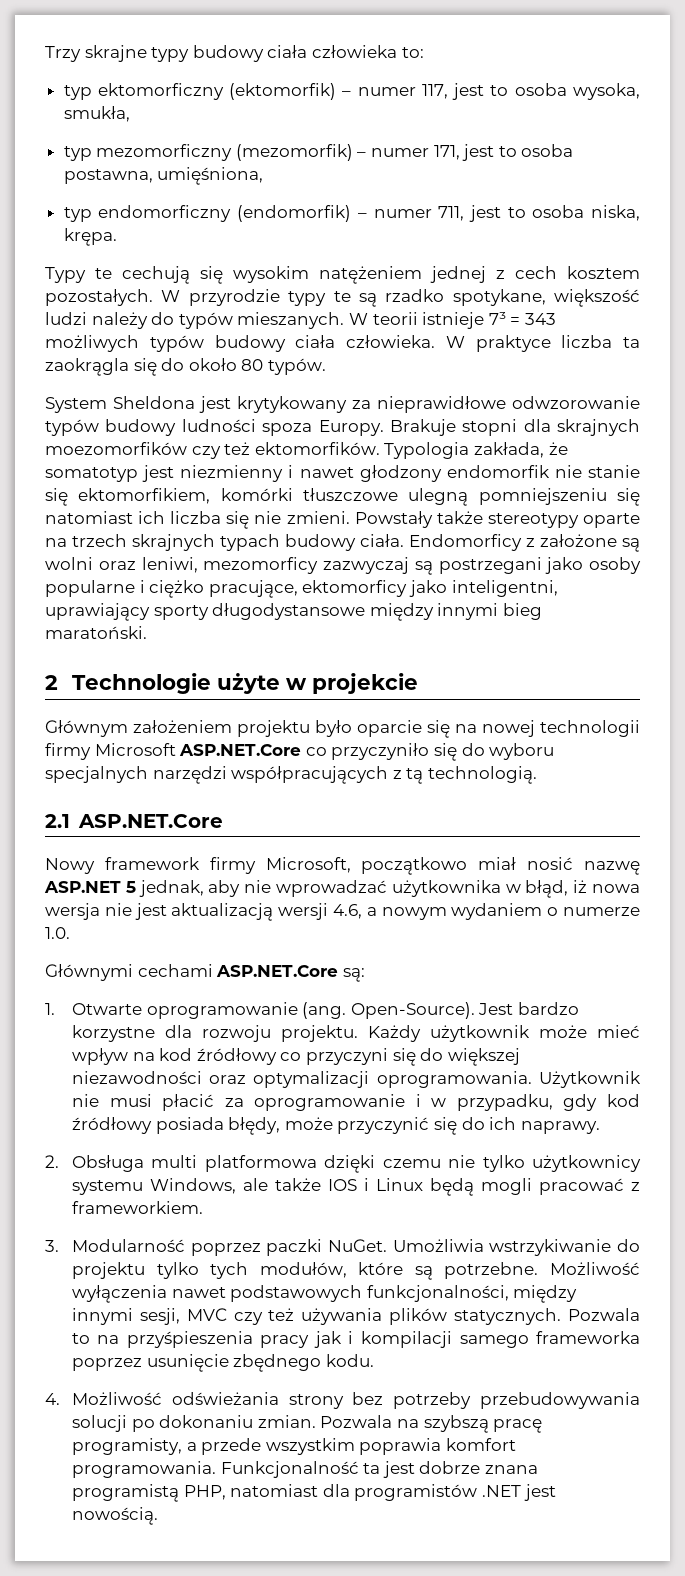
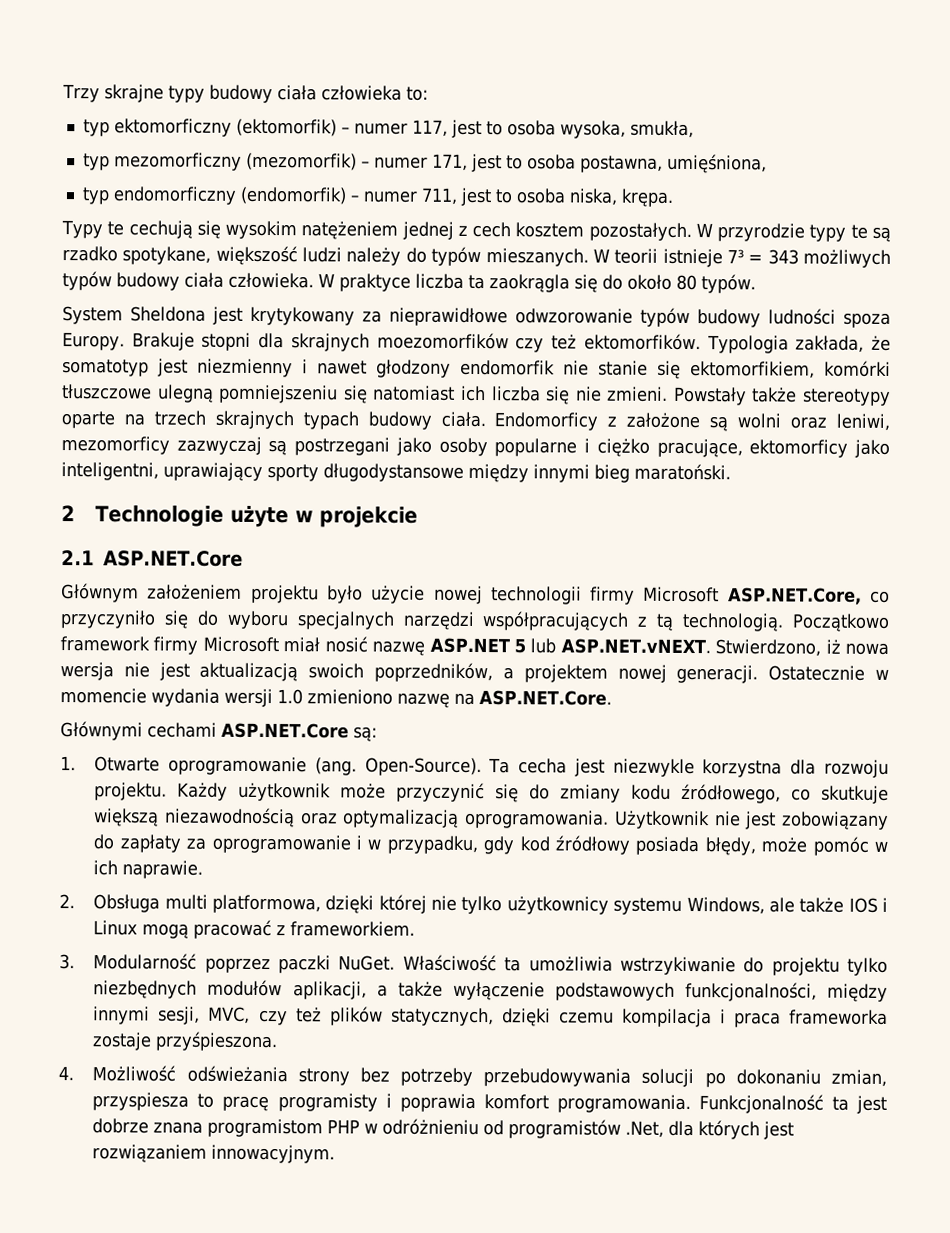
(418, 683) none -> [61,550,243,567] // 2.1 ASP.NET.Core
[357,720,477,738] oparcie się na -> [371,585,426,604] użycie
[179,744,302,756] ASP.NET.Core -> [727,587,862,605] ASP.NET.Core,
[45,814,223,828] [45,857,468,875] // 2.1 ASP.NET.Core // Nowy framework firmy Microsoft, początkowo -> [791,613,890,632] [60,636,279,655] Początkowo framework firmy Microsoft
[138,880,569,898] jednak, aby nie wprowadzać użytkownika w błąd, -> [530,638,822,657] lub ASP.NET.vNEXT. Stwierdzono,
[278,903,640,920] [45,927,70,939] wersji 4.6, a nowym wydaniem o numerze 1.0. -> [308,662,890,684] [60,688,612,708] swoich poprzedników, a projektem nowej generacji. Ostatecznie w momencie wydania wersji 1.0 zmieniono nazwę na ASP.NET.Core.
[478,1002,579,1015] [71,1025,155,1042] Jest bardzo korzystne -> [488,758,783,778] Ta cecha jest niezwykle korzystna
[597,1025,640,1038] [71,1048,520,1066] [71,1071,641,1088] [71,1094,215,1111] mieć wpływ na kod źródłowy co przyczyni się do większej niezawodności oraz optymalizacji oprogramowania. Użytkownik nie musi płacić -> [396,782,889,804] [94,807,890,830] [93,834,181,853] przyczynić się do zmiany kodu źródłowego, co skutkuje większą niezawodnością oraz optymalizacją oprogramowania. Użytkownik nie jest zobowiązany do zapłaty
[337,1117,600,1135] przyczynić się do ich naprawy. -> [812,836,888,856] [93,860,204,879] pomóc w ich naprawie.
[204,1155,441,1173] platformowa dzięki czemu -> [212,894,427,914] platformowa, dzięki której
[429,1178,532,1196] będą mogli -> [142,923,190,939] mogą
[392,1239,484,1252] Umożliwia -> [402,954,613,972] Właściwość ta umożliwia
[210,1262,640,1280] [71,1285,226,1303] tych modułów, które są potrzebne. Możliwość wyłączenia nawet -> [93,979,545,1001] niezbędnych modułów aplikacji, a także wyłączenie
[186,1308,640,1325] [71,1331,640,1348] [71,1354,374,1372] MVC czy też używania plików statycznych. Pozwala to na przyśpieszenia pracy jak i kompilacji samego frameworka poprzez usunięcie zbędnego kodu. -> [208,1006,888,1028] [92,1031,279,1052] MVC, czy też plików statycznych, dzięki czemu kompilacja i praca frameworka zostaje przyśpieszona.
[257,1415,543,1433] [71,1438,355,1455] zmian. Pozwala na szybszą pracę programisty, a przede wszystkim -> [830,1069,887,1087] [92,1092,392,1112] zmian, przyspiesza to pracę programisty i
[71,1484,556,1502] [71,1507,158,1525] programistą PHP, natomiast dla programistów .NET jest nowością. -> [207,1118,795,1140] [92,1144,336,1164] programistom PHP w odróżnieniu od programistów .Net, dla których jest rozwiązaniem innowacyjnym.

